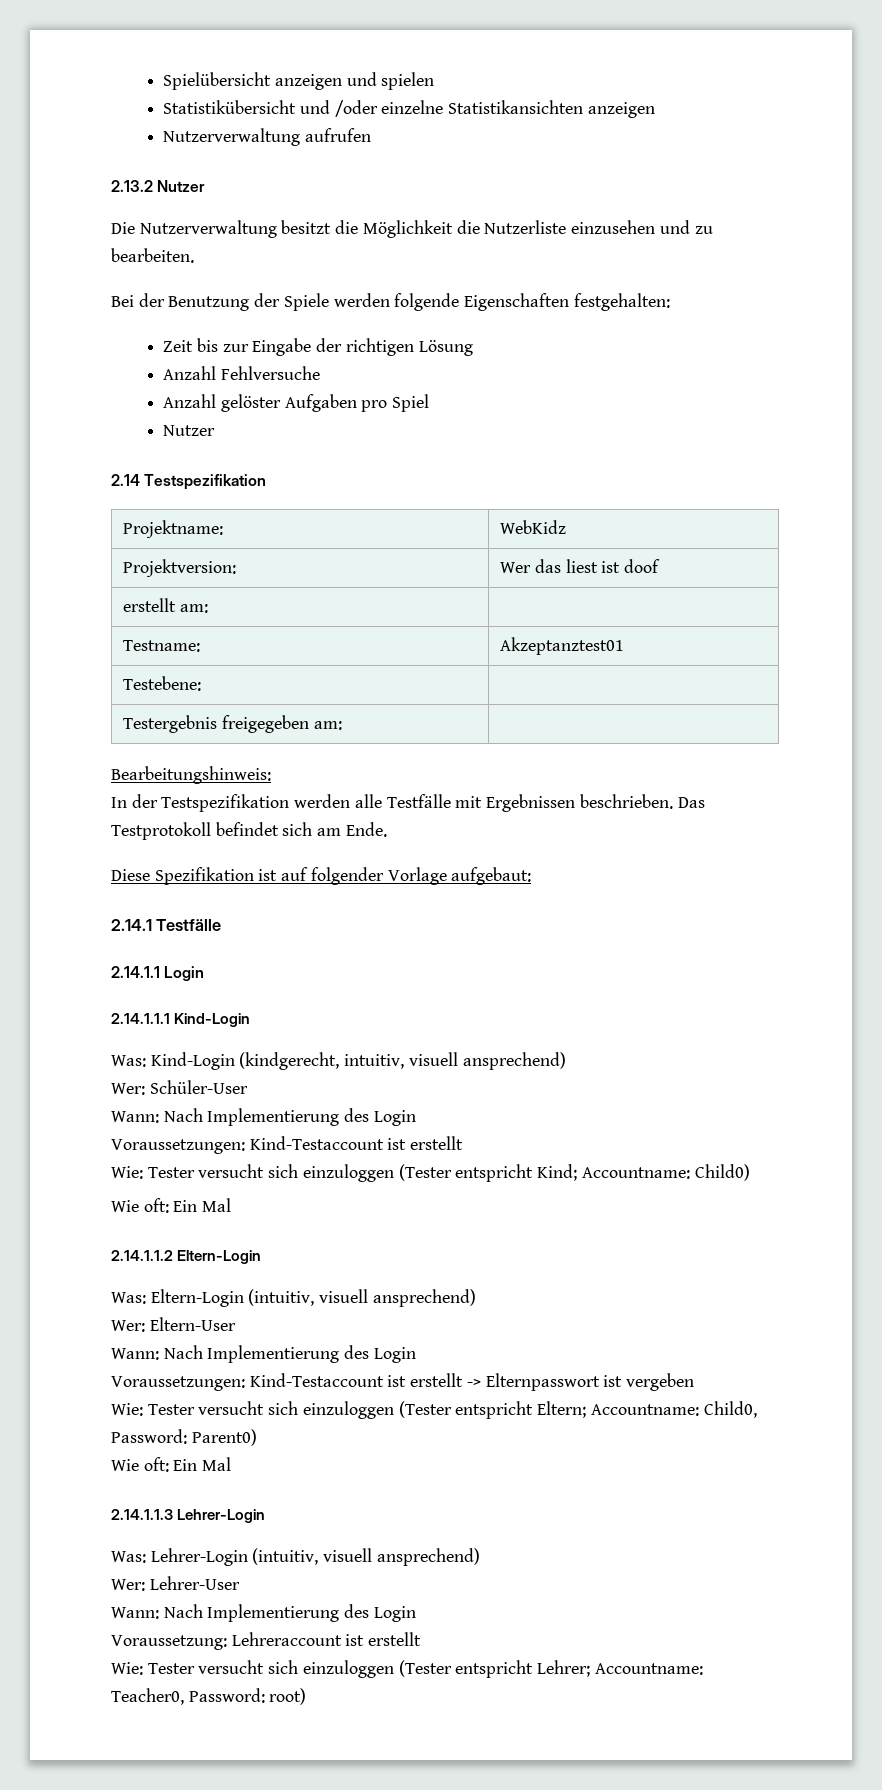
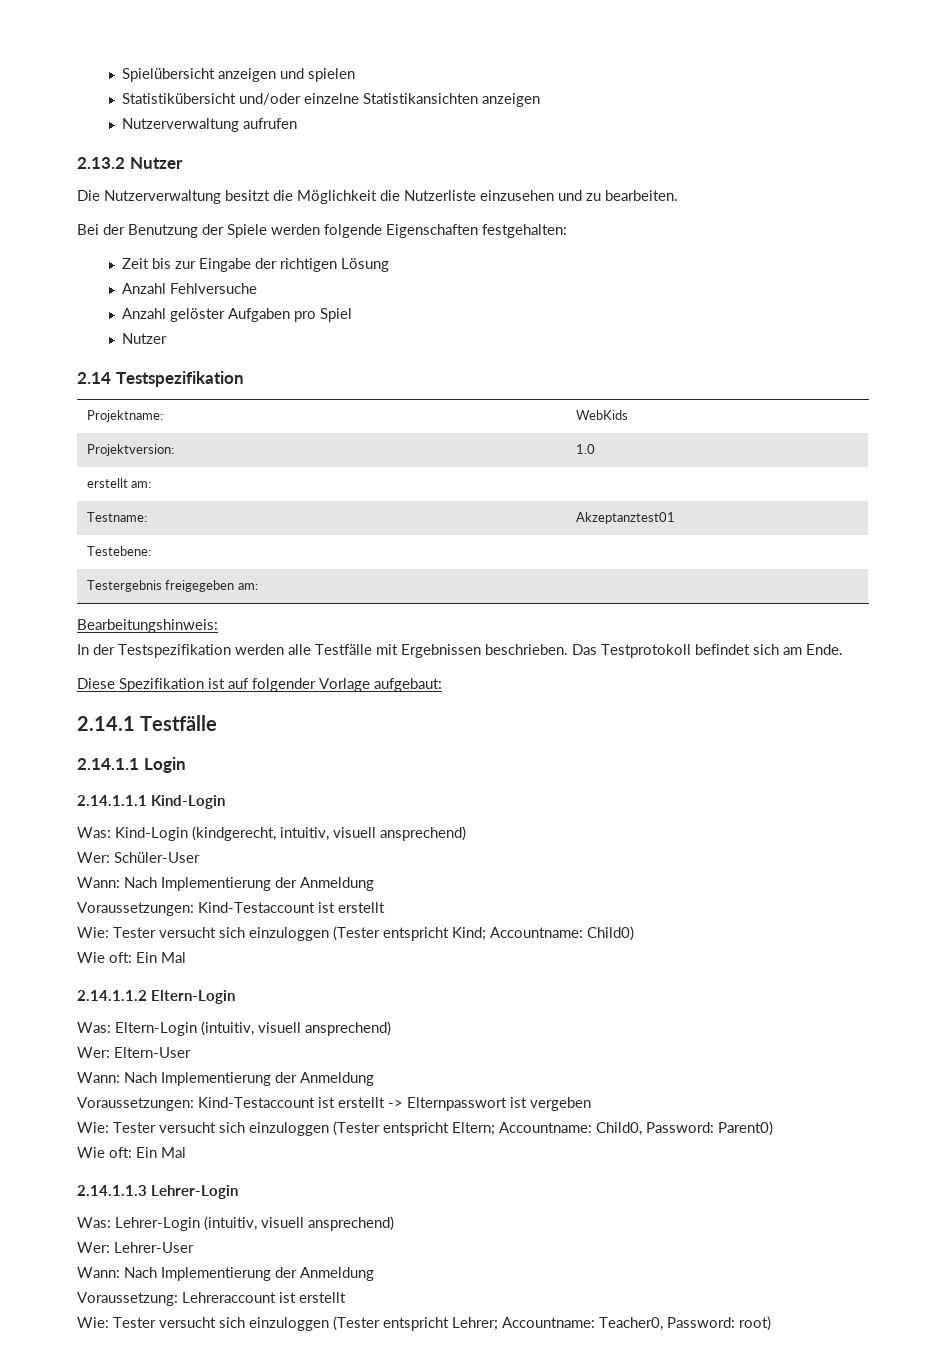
[300,100,378,117] und /oder -> [238,93,301,105] und/oder
[500,520,567,534] WebKidz -> [575,410,628,420] WebKids
[500,559,660,573] Wer das liest ist doof -> [575,444,595,454] 1.0
[344,1108,416,1126] des Login -> [275,877,374,891] der Anmeldung
[344,1345,416,1363] des Login -> [275,1072,374,1086] der Anmeldung
[344,1604,416,1622] des Login -> [275,1267,374,1281] der Anmeldung

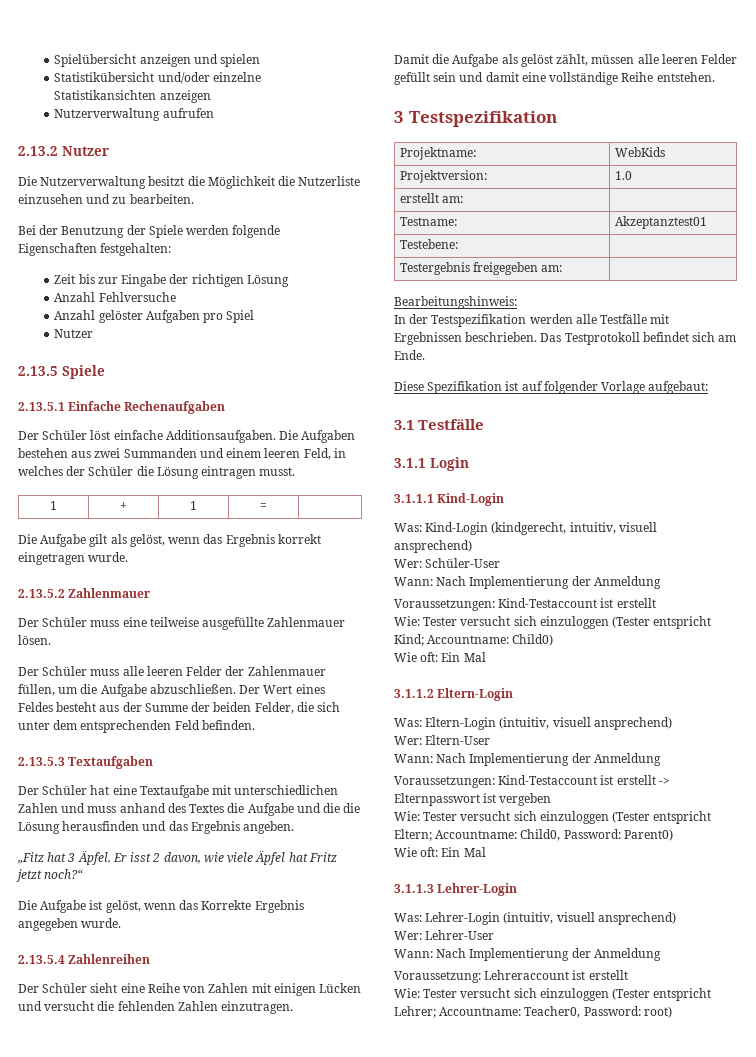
[77,372,111,384] 2.14 -> [18,365,105,379] [18,401,226,414] [18,430,356,443] [18,448,346,460] [18,466,296,479] [50,501,57,510] [120,502,127,510] [190,501,197,510] [260,503,267,510] [18,534,321,547] [18,552,129,565] [18,588,152,598] [18,617,346,630] [18,635,51,645] [18,666,326,676] [18,684,325,697] [18,702,341,714] [18,720,255,733] [18,756,154,769] [18,785,339,798] [18,803,361,816] [18,821,295,834] [17,851,337,865] [16,869,84,882] [18,900,304,913] [18,918,122,931] [18,954,151,964] [18,983,362,996] [18,1001,294,1014] [394,54,738,67] [394,72,715,85] [394,111,404,123] 2.13.5 Spiele // 2.13.5.1 Einfache Rechenaufgaben // Der Schüler löst einfache Additionsaufgaben. Die Aufgaben bestehen aus zwei Summanden und einem leeren Feld, in welches der Schüler die Lösung eintragen musst. // 1 | + | 1 | = | // Die Aufgabe gilt als gelöst, wenn das Ergebnis korrekt eingetragen wurde. // 2.13.5.2 Zahlenmauer // Der Schüler muss eine teilweise ausgefüllte Zahlenmauer lösen. // Der Schüler muss alle leeren Felder der Zahlenmauer füllen, um die Aufgabe abzuschließen. Der Wert eines Feldes besteht aus der Summe der beiden Felder, die sich unter dem entsprechenden Feld befinden. // 2.13.5.3 Textaufgaben // Der Schüler hat eine Textaufgabe mit unterschiedlichen Zahlen und muss anhand des Textes die Aufgabe und die die Lösung herausfinden und das Ergebnis angeben. // „Fitz hat 3 Äpfel. Er isst 2 davon, wie viele Äpfel hat Fritz jetzt noch?“ // Die Aufgabe ist gelöst, wenn das Korrekte Ergebnis angegeben wurde. // 2.13.5.4 Zahlenreihen // Der Schüler sieht eine Reihe von Zahlen mit einigen Lücken und versucht die fehlenden Zahlen einzutragen. // Damit die Aufgabe als gelöst zählt, müssen alle leeren Felder gefüllt sein und damit eine vollständige Reihe entstehen. // 3
[77,716,135,731] 2.14.1 -> [394,420,414,430] 3.1
[77,758,139,770] 2.14.1.1 -> [394,458,426,468] 3.1.1
[77,795,147,806] 2.14.1.1.1 -> [394,494,434,503] 3.1.1.1
[77,990,147,1001] 2.14.1.1.2 -> [394,689,434,698] 3.1.1.2
[77,1185,147,1196] 2.14.1.1.3 -> [394,884,434,893] 3.1.1.3

